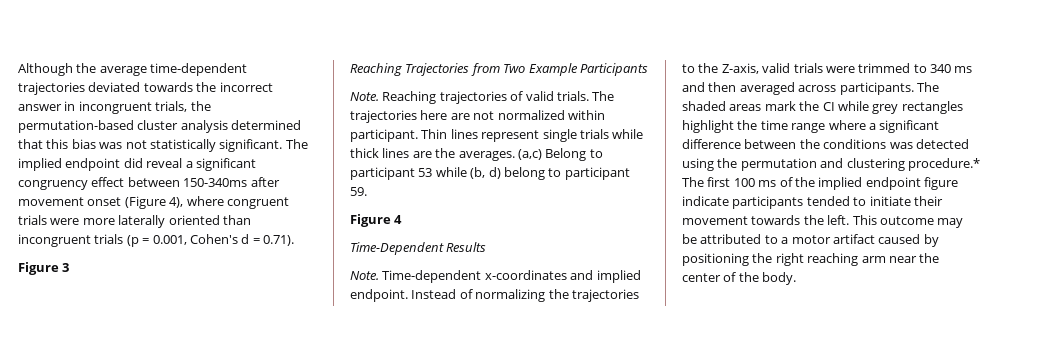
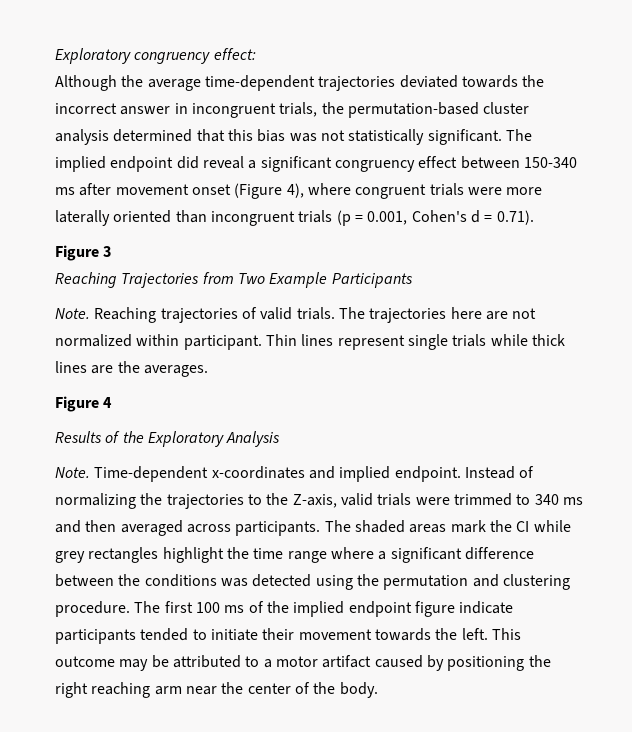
(18, 69) none -> [55,48,256,64] Exploratory congruency effect: //
[183,178,248,187] 150-340ms -> [523,157,577,168] [55,187,75,195] 150-340 ms
[517,148,603,161] [350,167,630,180] [350,187,367,196] (a,c) Belong to participant 53 while (b, d) belong to participant 59. -> (208, 371) none
[350,242,444,255] Time-Dependent -> (113, 402) none
(487, 247) none -> [105,431,281,447] of the Exploratory Analysis
[907,158,980,171] procedure.* -> [55,601,130,617] procedure.

